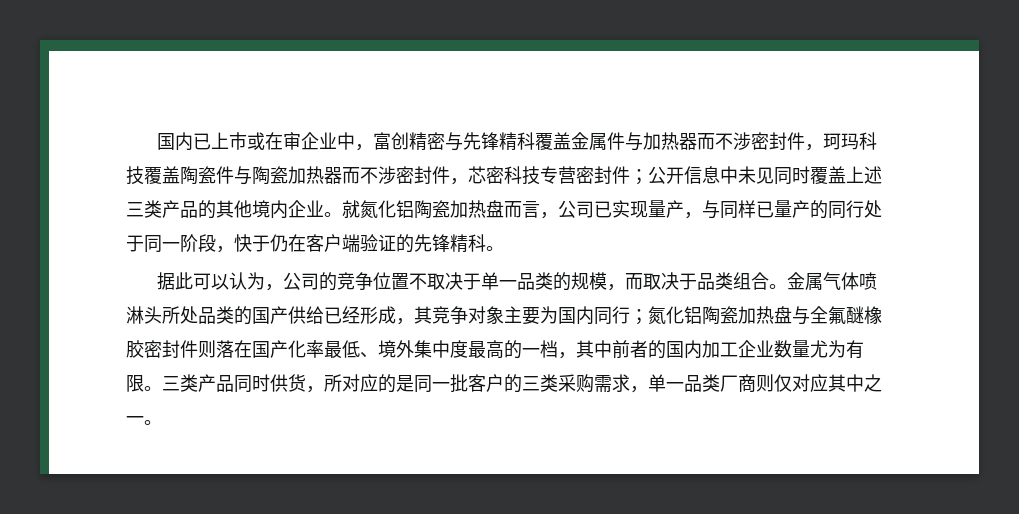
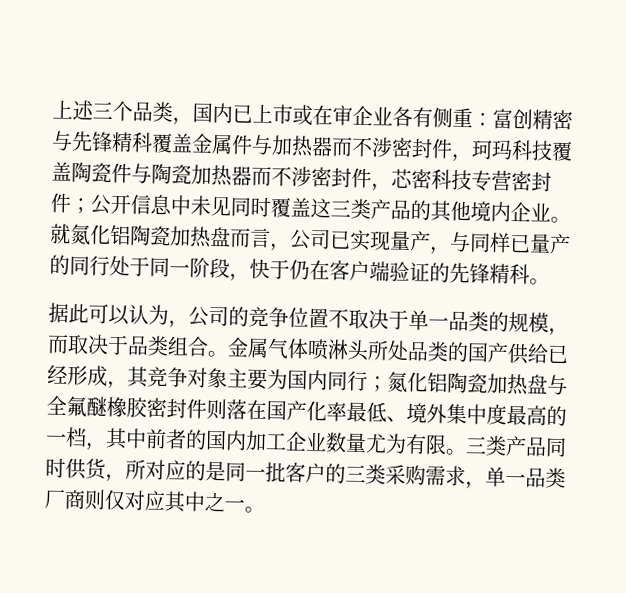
(157, 141) none -> [52,99,193,126] 上述三个品类，
[337,132,374,151] 中， -> [392,106,493,128] 各有侧重：
[846,166,882,184] 上述 -> [310,197,331,219] 这

